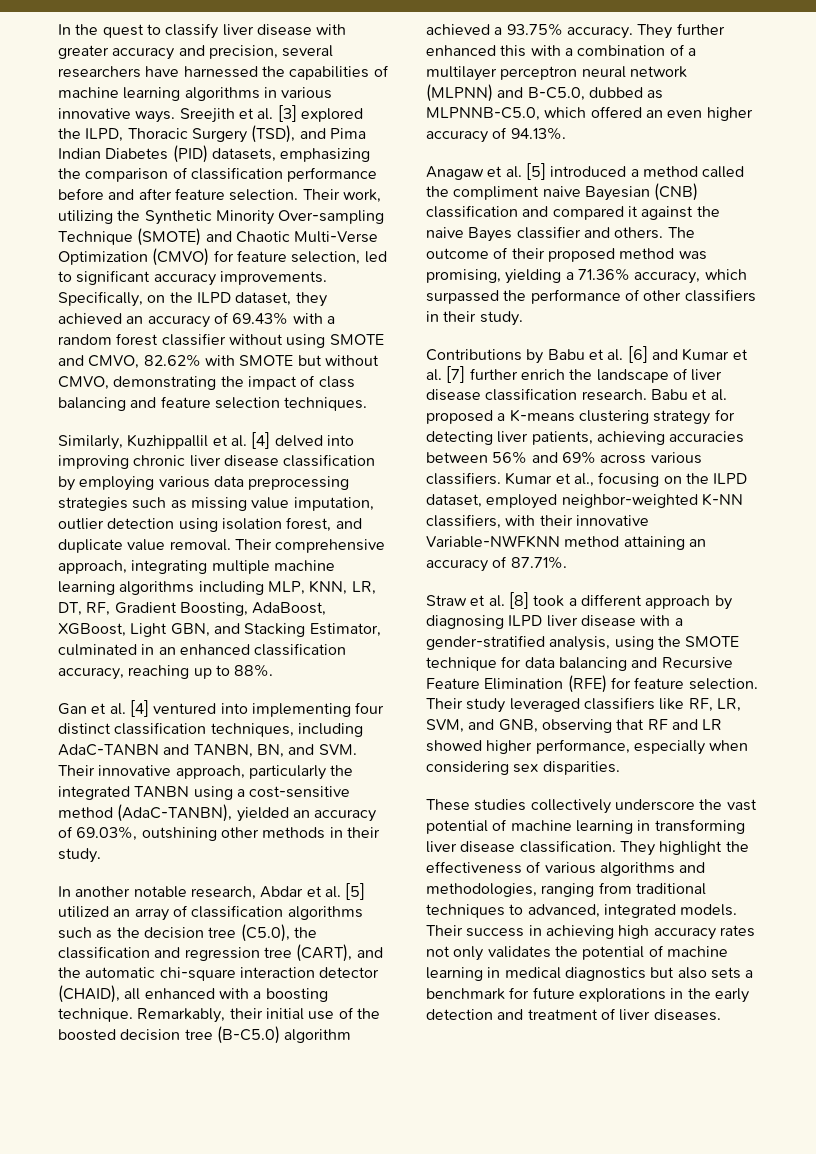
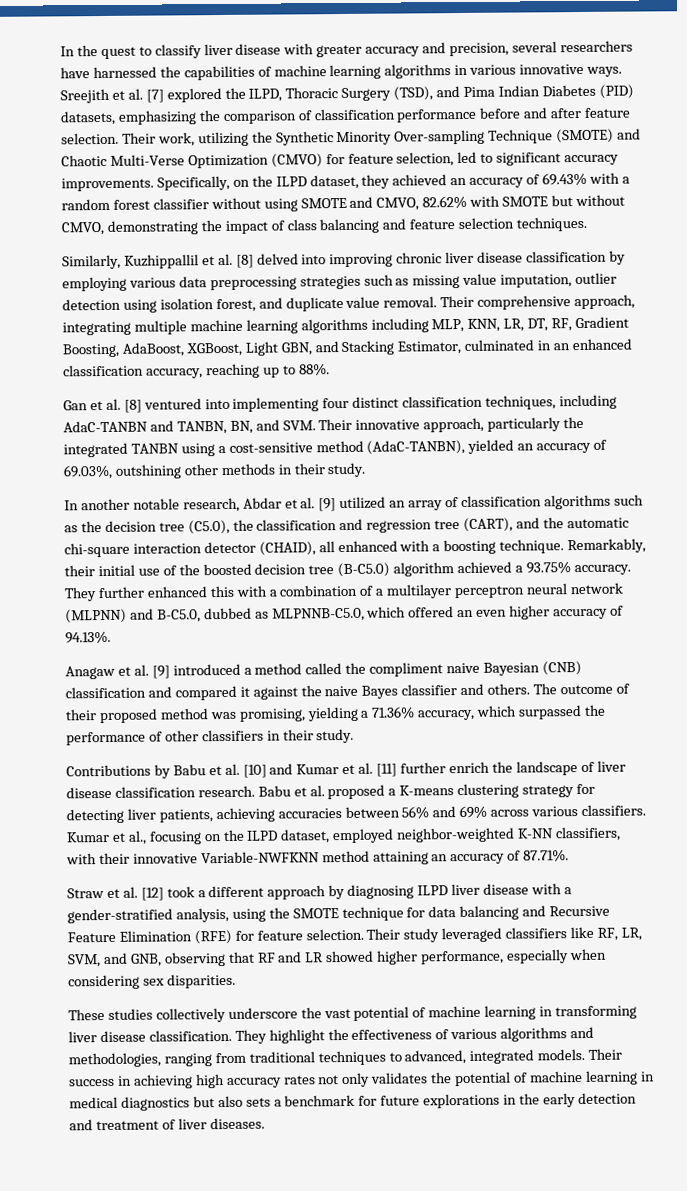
[277,105,297,122] [3] -> [145,89,164,103] [7]
[251,432,271,449] [4] -> [235,254,254,268] [8]
[129,700,149,717] [4] -> [123,399,142,413] [8]
[345,883,366,900] [5] -> [318,498,337,512] [9]
[525,163,546,180] [5] -> [151,665,170,679] [9]
[627,346,648,363] [6] -> [242,764,267,778] [10]
[446,366,466,383] [7] -> [376,763,398,777] [11]
[508,592,529,609] [8] -> [140,887,164,901] [12]

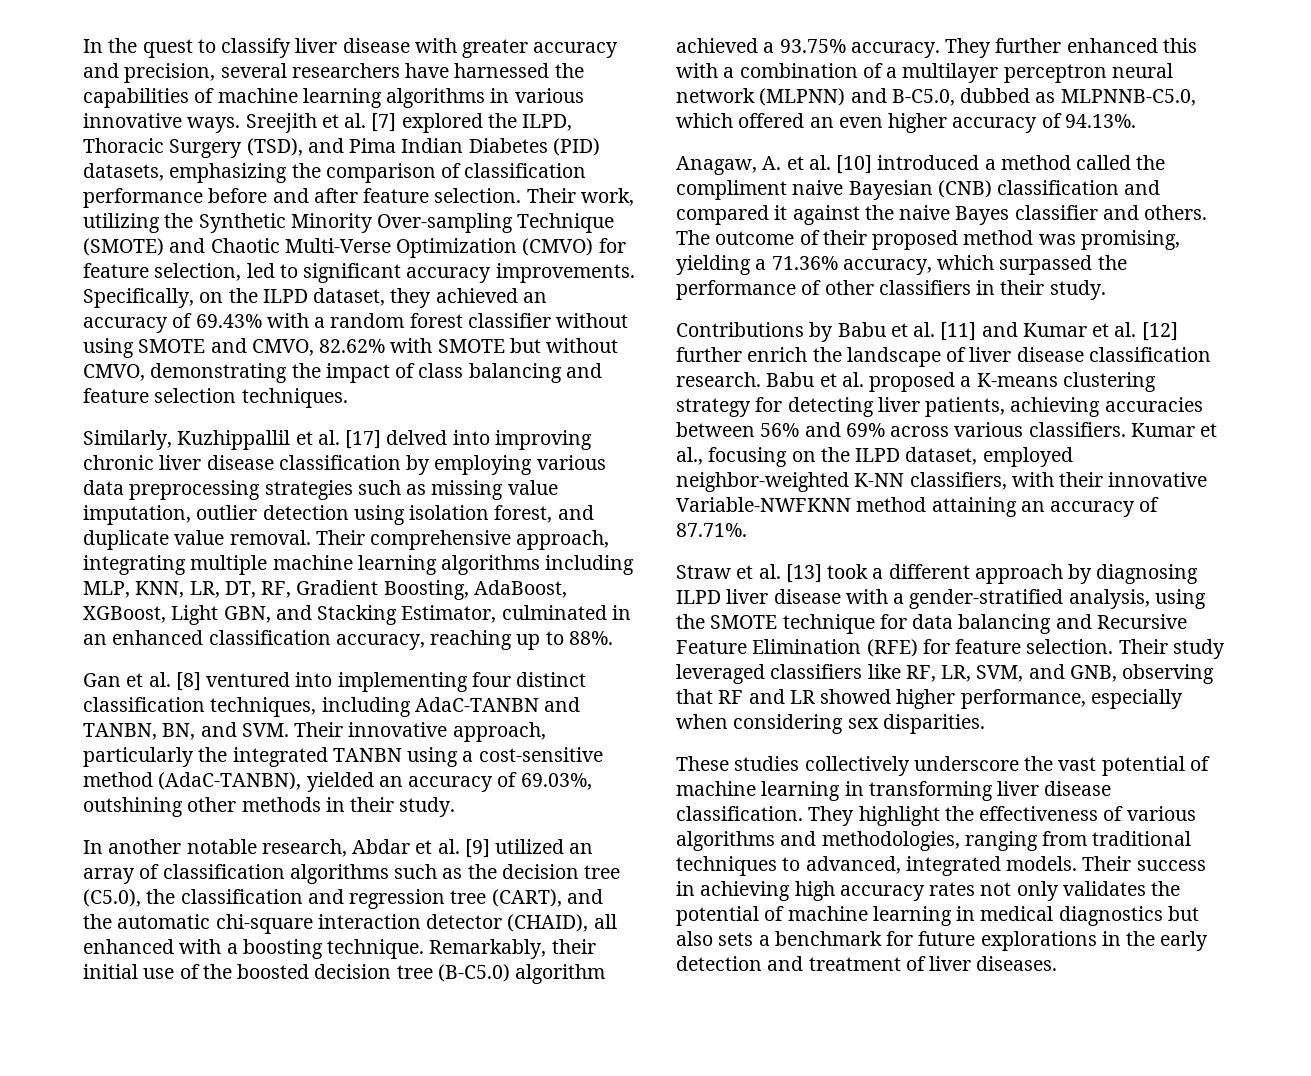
[235,254,254,268] [8] -> [345,430,382,449] [17]
[65,664,170,680] Anagaw et al. [9] -> [676,155,873,175] Anagaw, A. et al. [10]
[242,764,267,778] [10] -> [940,322,977,341] [11]
[376,763,398,777] [11] -> [1141,322,1178,341] [12]
[140,887,164,901] [12] -> [785,564,822,583] [13]

